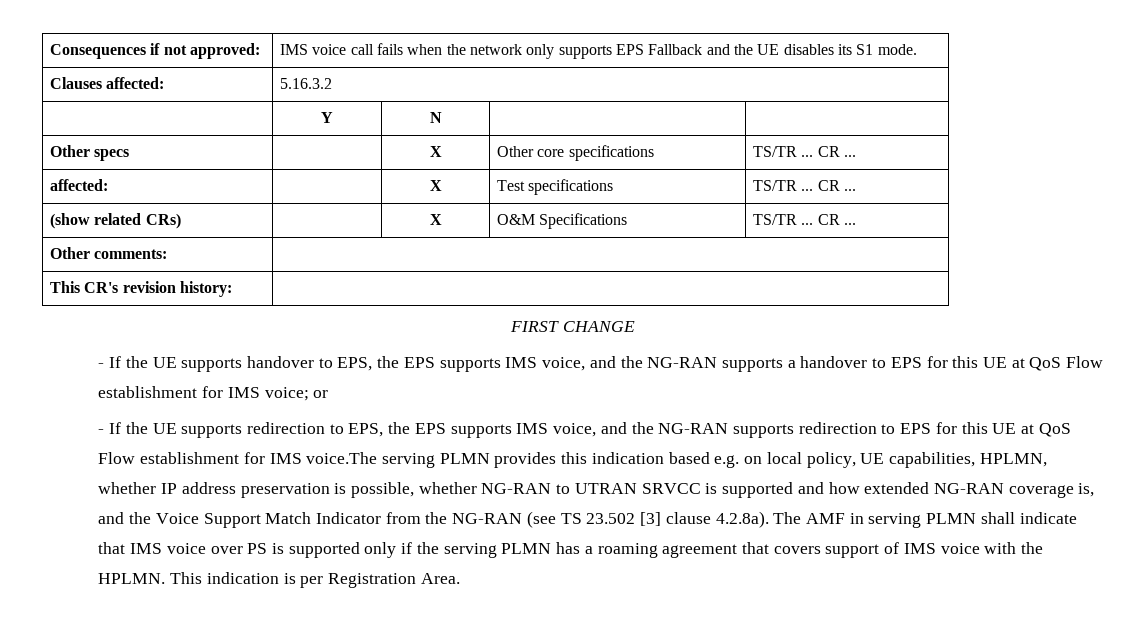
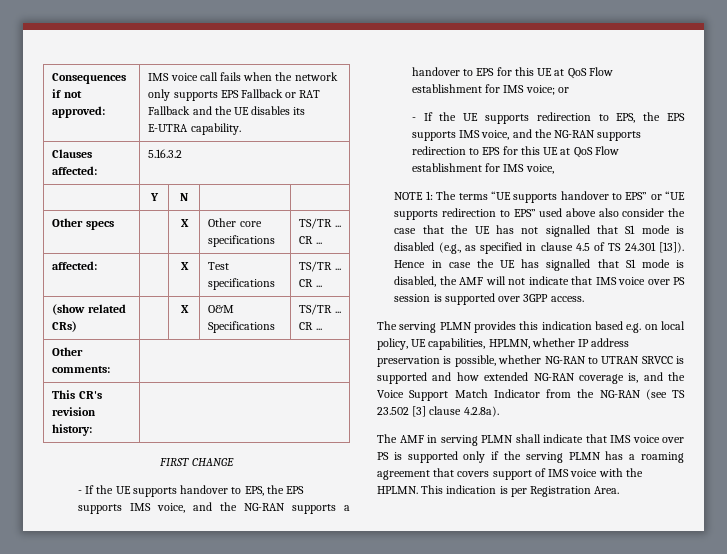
(703, 49) none -> [285,90,321,98] [148,106,191,115] or RAT Fallback
[856,44,917,55] S1 mode. -> [148,123,241,135] E-UTRA capability.
[306,452,378,464] voice.The -> [525,164,554,174] [394,191,685,203] [394,208,685,220] [394,225,685,237] [394,242,684,254] [394,259,684,271] [394,276,685,287] [394,293,584,305] [377,321,397,330] voice, // NOTE 1: The terms “UE supports handover to EPS” or “UE supports redirection to EPS” used above also consider the case that the UE has not signalled that S1 mode is disabled (e.g., as specified in clause 4.5 of TS 24.301 [13]). Hence in case the UE has signalled that S1 mode is disabled, the AMF will not indicate that IMS voice over PS session is supported over 3GPP access. // The
(769, 519) none -> (499, 411) //

